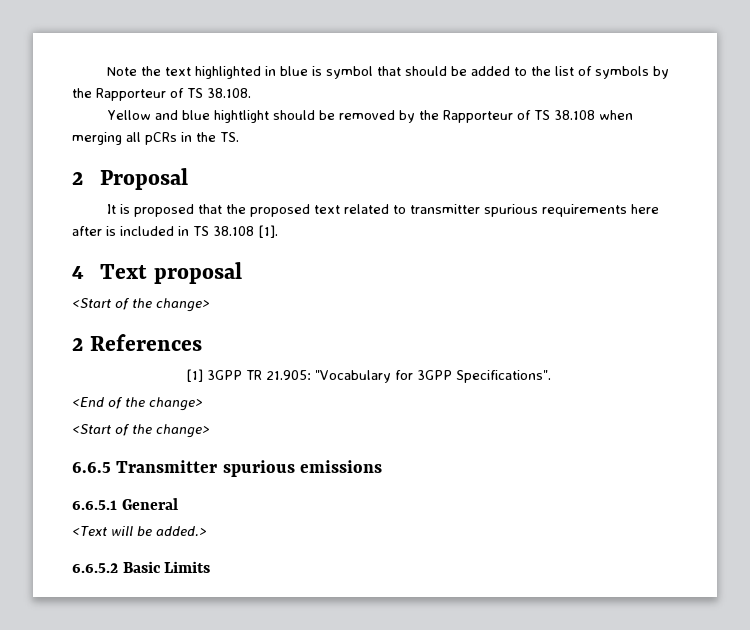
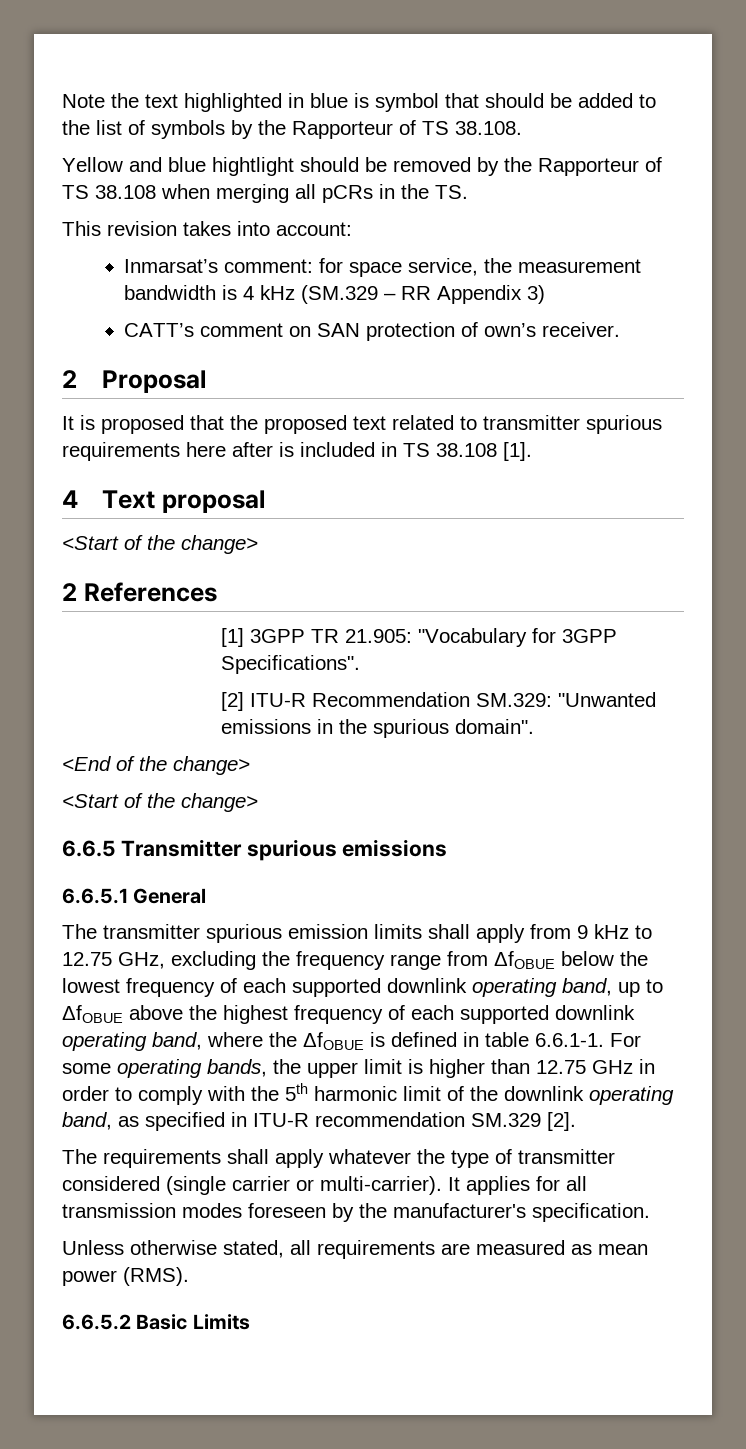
(239, 137) none -> [62,221,352,236] [124,258,642,277] [124,285,546,304] [124,322,621,341] // This revision takes into account: // Inmarsat’s comment: for space service, the measurement bandwidth is 4 kHz (SM.329 – RR Appendix 3) // CATT’s comment on SAN protection of own’s receiver.
(551, 376) none -> [221,692,657,711] [221,719,535,738] // [2] ITU-R Recommendation SM.329: "Unwanted emissions in the spurious domain".
[72,526,207,537] <Text will be added.> -> [62,924,652,943] [62,951,648,970] [62,978,663,997] [62,1005,635,1024] [62,1032,641,1051] [62,1059,655,1078] [62,1083,674,1105] [62,1112,576,1131] [62,1149,615,1168] [62,1176,587,1195] [62,1203,650,1222] [62,1240,648,1259] [62,1267,189,1286] The transmitter spurious emission limits shall apply from 9 kHz to 12.75 GHz, excluding the frequency range from ΔfOBUE below the lowest frequency of each supported downlink operating band, up to ΔfOBUE above the highest frequency of each supported downlink operating band, where the ΔfOBUE is defined in table 6.6.1-1. For some operating bands, the upper limit is higher than 12.75 GHz in order to comply with the 5th harmonic limit of the downlink operating band, as specified in ITU-R recommendation SM.329 [2]. // The requirements shall apply whatever the type of transmitter considered (single carrier or multi-carrier). It applies for all transmission modes foreseen by the manufacturer's specification. // Unless otherwise stated, all requirements are measured as mean power (RMS).

